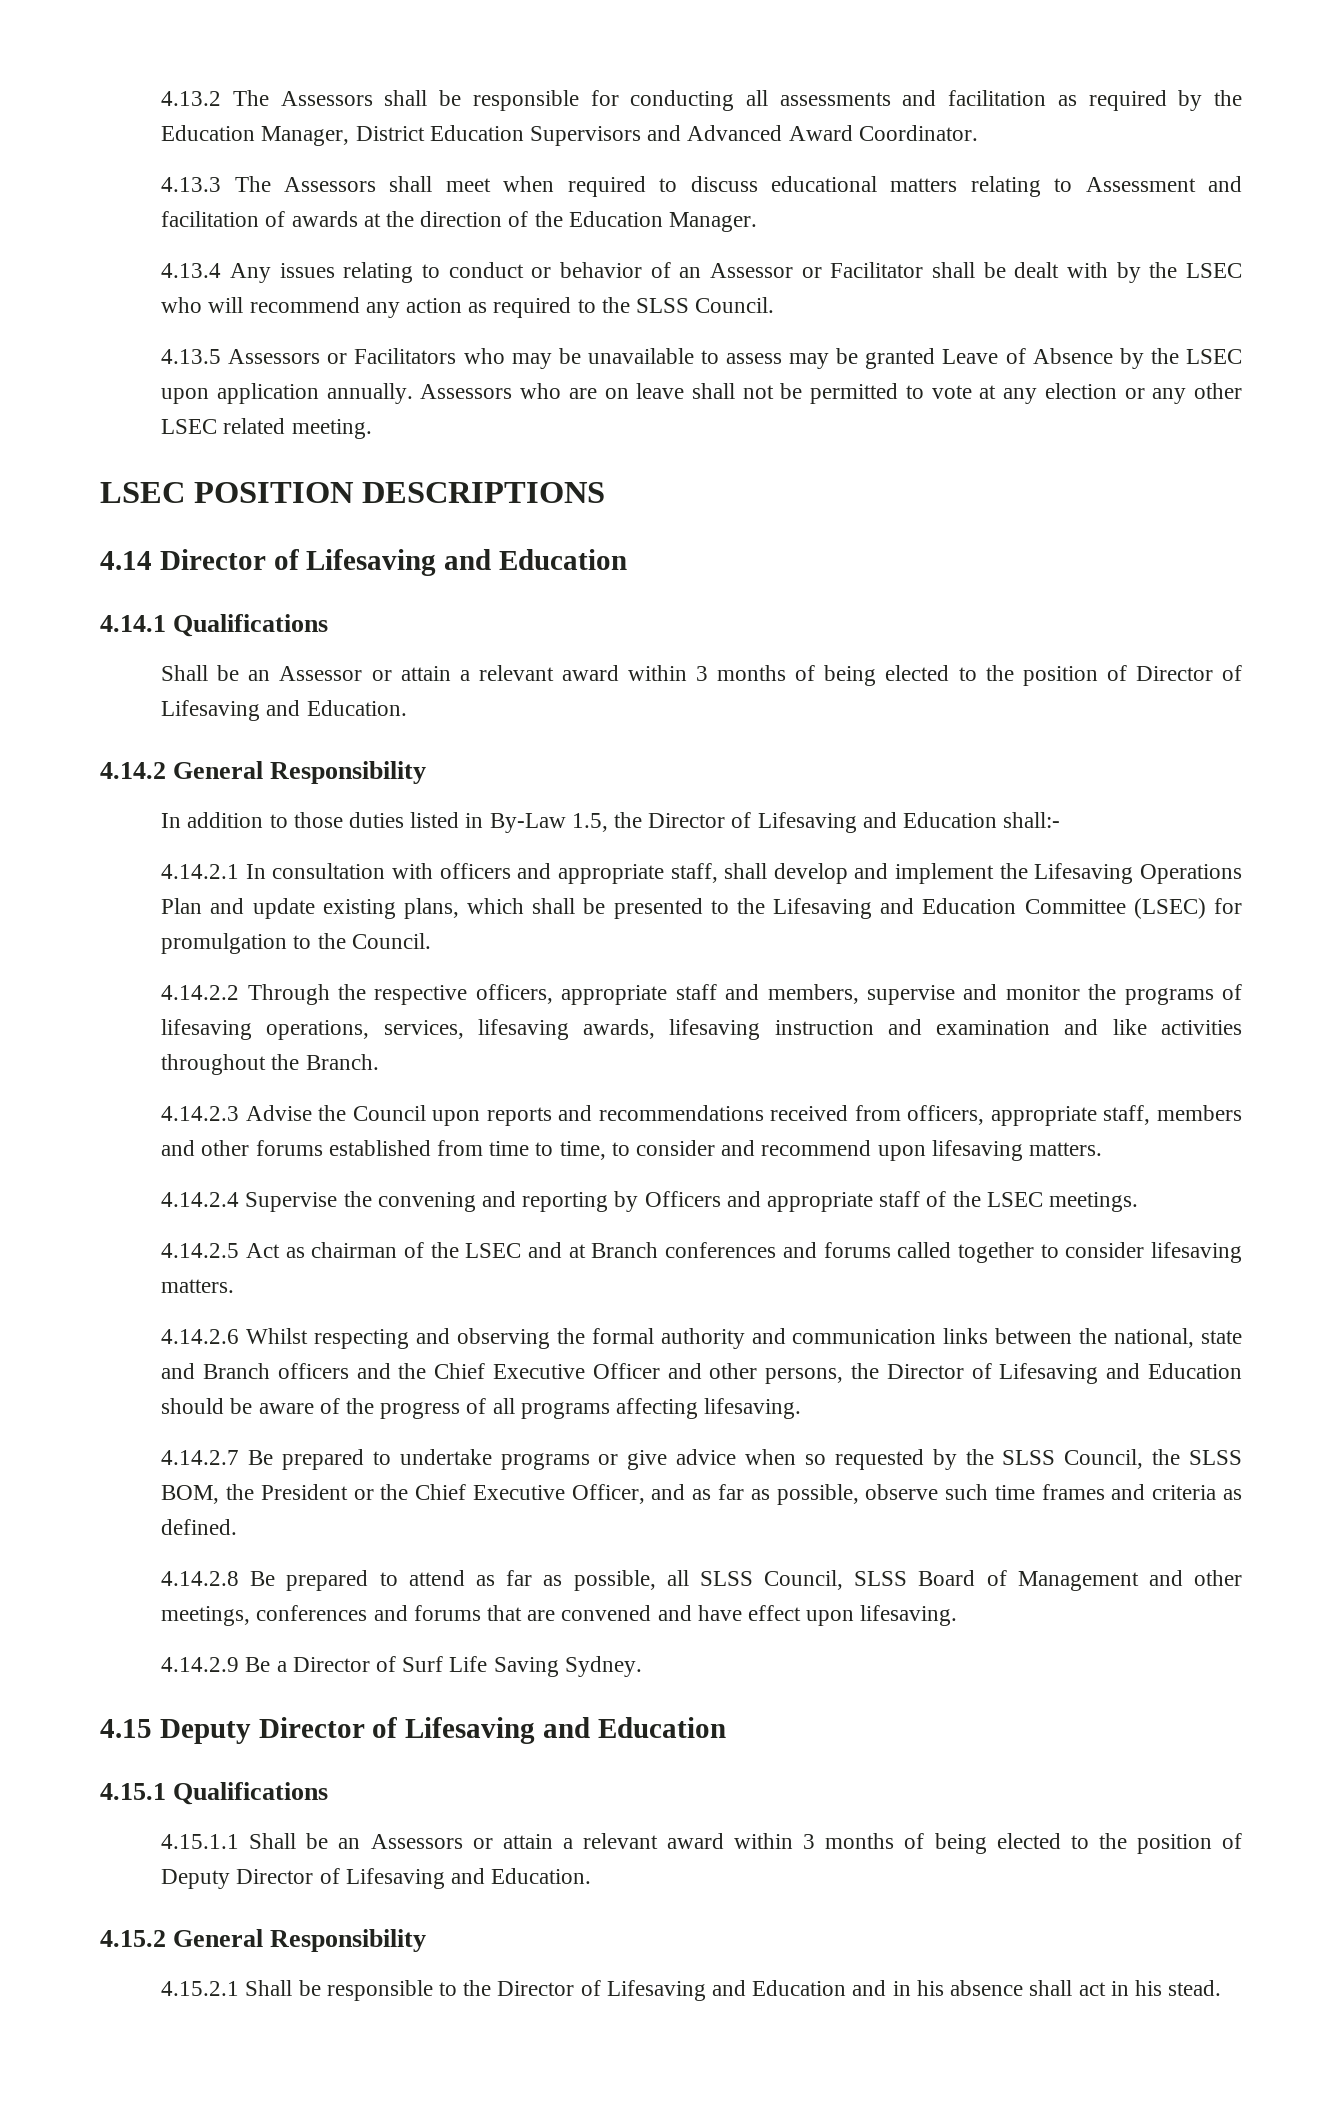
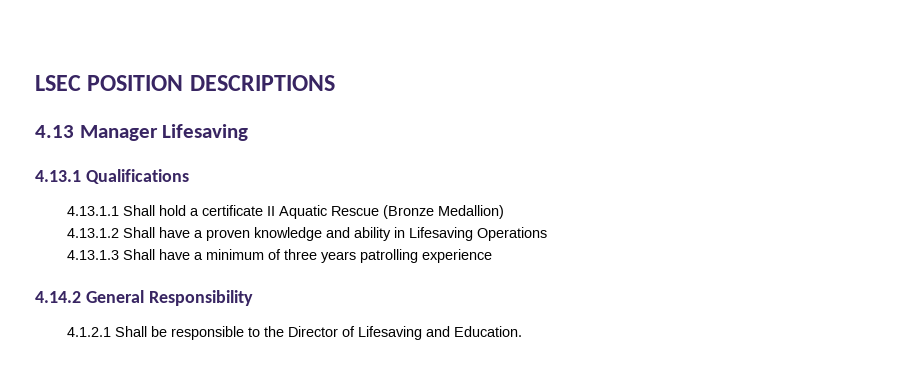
[161,90,1242,111] [161,125,978,146] [161,176,1243,197] [161,211,758,232] [161,262,1242,283] [161,297,775,318] [161,348,1243,369] [161,383,1242,404] [161,418,372,439] [100,482,605,503] [100,549,628,576] [100,614,329,637] [161,665,1242,686] [161,700,407,721] [100,761,427,784] [161,812,1061,833] [161,863,1242,884] [161,898,1242,919] [161,933,431,954] [161,984,1243,1005] [161,1019,1242,1040] [161,1054,379,1075] [161,1105,1242,1126] [161,1140,1103,1161] [161,1191,1139,1212] [161,1242,1242,1263] [161,1279,235,1293] [161,1328,1243,1349] [161,1363,1242,1384] [161,1398,802,1419] [161,1449,1242,1470] [161,1484,1243,1505] [161,1519,238,1535] [161,1570,1242,1591] [161,1605,958,1626] [161,1656,642,1677] [100,1717,726,1744] [100,1782,329,1805] [161,1833,1242,1854] [161,1868,592,1889] [100,1929,427,1952] [161,1981,240,1996] 4.13.2 The Assessors shall be responsible for conducting all assessments and facilitation as required by the Education Manager, District Education Supervisors and Advanced Award Coordinator. // 4.13.3 The Assessors shall meet when required to discuss educational matters relating to Assessment and facilitation of awards at the direction of the Education Manager. // 4.13.4 Any issues relating to conduct or behavior of an Assessor or Facilitator shall be dealt with by the LSEC who will recommend any action as required to the SLSS Council. // 4.13.5 Assessors or Facilitators who may be unavailable to assess may be granted Leave of Absence by the LSEC upon application annually. Assessors who are on leave shall not be permitted to vote at any election or any other LSEC related meeting. // LSEC POSITION DESCRIPTIONS // 4.14 Director of Lifesaving and Education // 4.14.1 Qualifications // Shall be an Assessor or attain a relevant award within 3 months of being elected to the position of Director of Lifesaving and Education. // 4.14.2 General Responsibility // In addition to those duties listed in By-Law 1.5, the Director of Lifesaving and Education shall:- // 4.14.2.1 In consultation with officers and appropriate staff, shall develop and implement the Lifesaving Operations Plan and update existing plans, which shall be presented to the Lifesaving and Education Committee (LSEC) for promulgation to the Council. // 4.14.2.2 Through the respective officers, appropriate staff and members, supervise and monitor the programs of lifesaving operations, services, lifesaving awards, lifesaving instruction and examination and like activities throughout the Branch. // 4.14.2.3 Advise the Council upon reports and recommendations received from officers, appropriate staff, members and other forums established from time to time, to consider and recommend upon lifesaving matters. // 4.14.2.4 Supervise the convening and reporting by Officers and appropriate staff of the LSEC meetings. // 4.14.2.5 Act as chairman of the LSEC and at Branch conferences and forums called together to consider lifesaving matters. // 4.14.2.6 Whilst respecting and observing the formal authority and communication links between the national, state and Branch officers and the Chief Executive Officer and other persons, the Director of Lifesaving and Education should be aware of the progress of all programs affecting lifesaving. // 4.14.2.7 Be prepared to undertake programs or give advice when so requested by the SLSS Council, the SLSS BOM, the President or the Chief Executive Officer, and as far as possible, observe such time frames and criteria as defined. // 4.14.2.8 Be prepared to attend as far as possible, all SLSS Council, SLSS Board of Management and other meetings, conferences and forums that are convened and have effect upon lifesaving. // 4.14.2.9 Be a Director of Surf Life Saving Sydney. // 4.15 Deputy Director of Lifesaving and Education // 4.15.1 Qualifications // 4.15.1.1 Shall be an Assessors or attain a relevant award within 3 months of being elected to the position of Deputy Director of Lifesaving and Education. // 4.15.2 General Responsibility // 4.15.2.1 -> [35,75,335,91] [35,124,249,141] [35,169,189,184] [67,205,505,219] [67,227,548,241] [67,249,493,263] [35,290,253,306] [67,327,112,337] LSEC POSITION DESCRIPTIONS // 4.13 Manager Lifesaving // 4.13.1 Qualifications // 4.13.1.1 Shall hold a certificate II Aquatic Rescue (Bronze Medallion) // 4.13.1.2 Shall have a proven knowledge and ability in Lifesaving Operations // 4.13.1.3 Shall have a minimum of three years patrolling experience // 4.14.2 General Responsibility // 4.1.2.1
[752,1980,1222,1996] Education and in his absence shall act in his stead. -> [454,326,523,337] Education.

